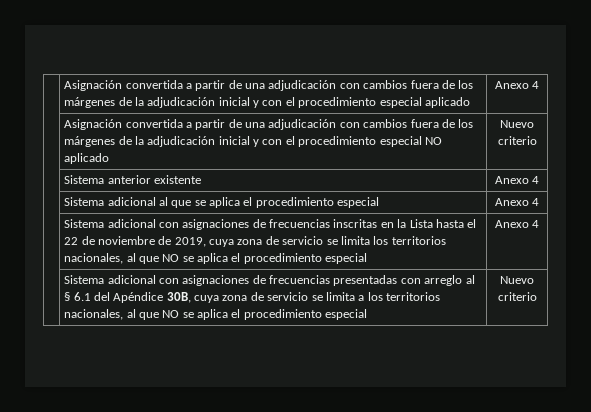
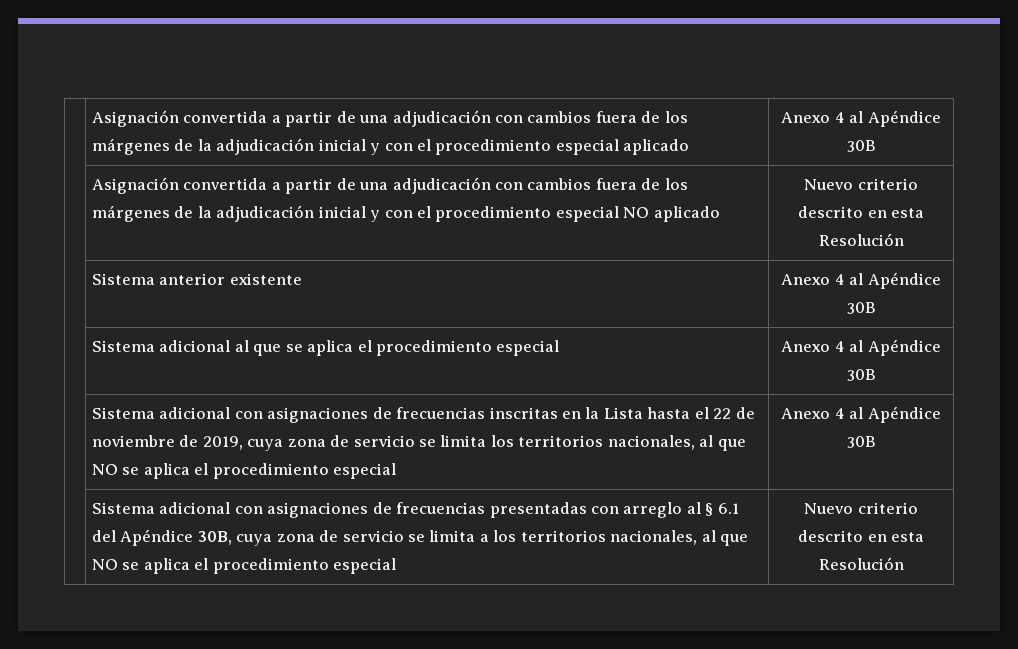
(540, 85) none -> [849,110,941,127] [846,140,876,152] al Apéndice 30B
(537, 140) none -> [798,206,924,218] [818,233,904,246] descrito en esta Resolución
(540, 180) none -> [849,272,941,289] [846,302,876,314] al Apéndice 30B
(540, 202) none -> [849,339,941,356] [846,369,876,381] al Apéndice 30B
(540, 224) none -> [849,406,941,423] [846,436,876,448] al Apéndice 30B
(537, 296) none -> [798,530,924,542] [818,557,904,570] descrito en esta Resolución

